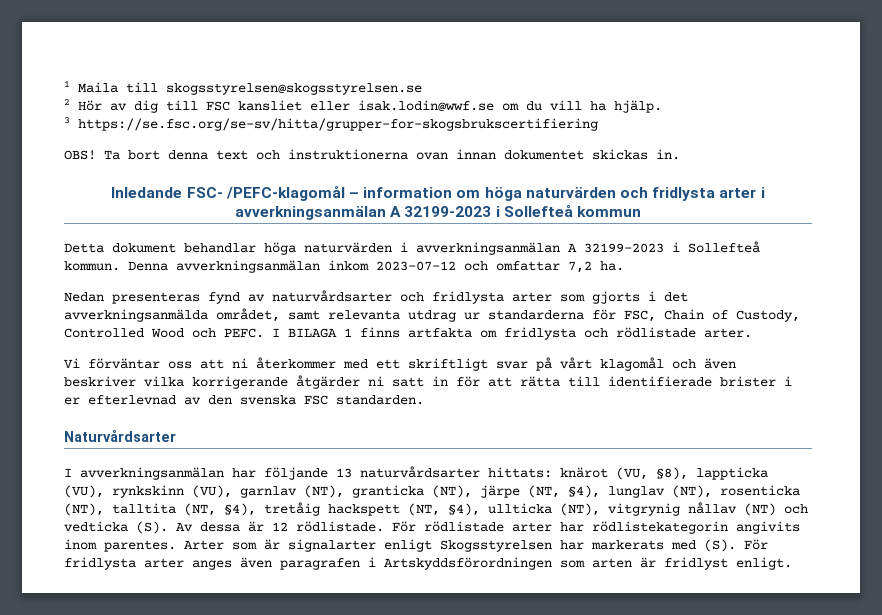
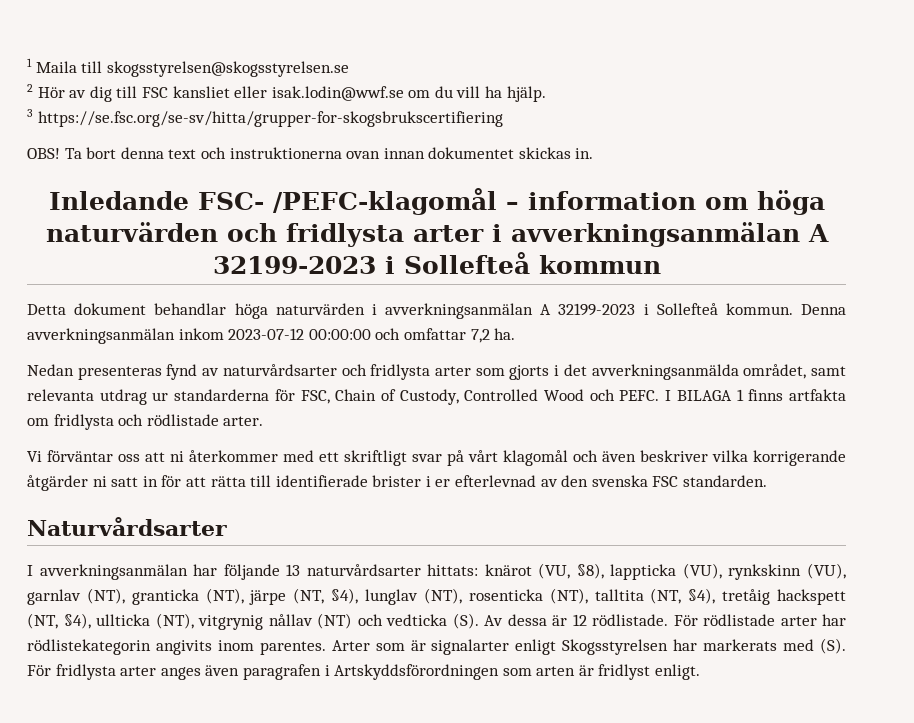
(456, 266) none -> [308,329,371,340] 00:00:00

